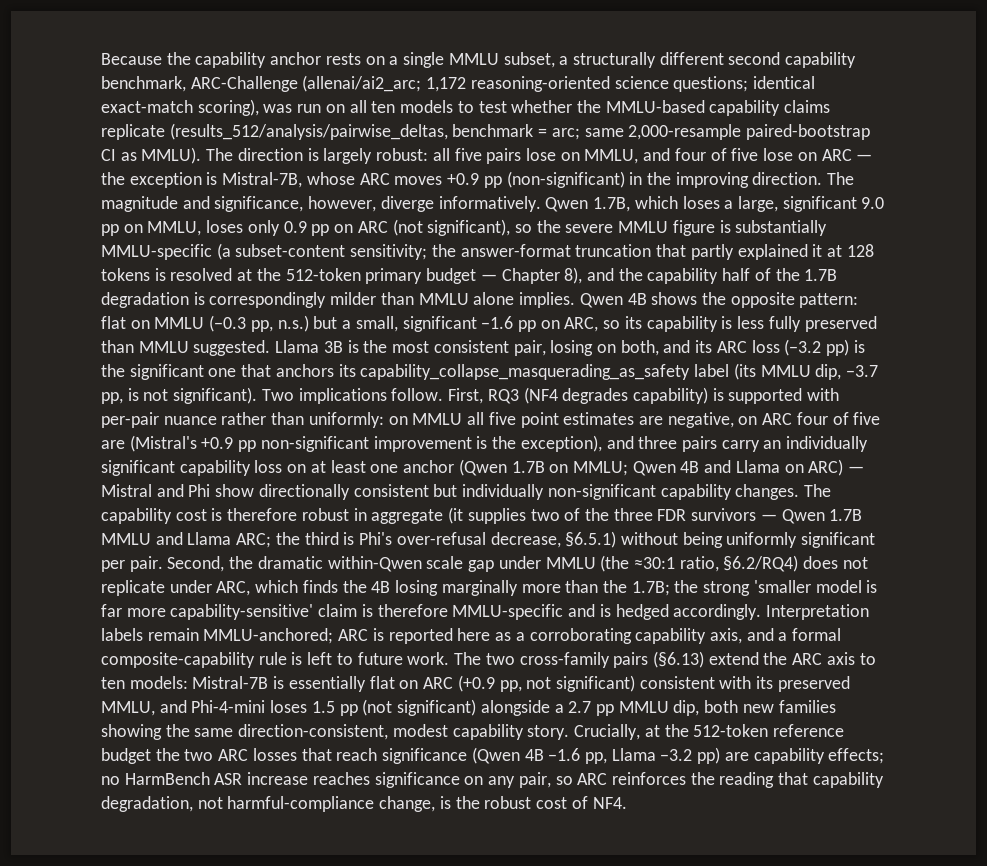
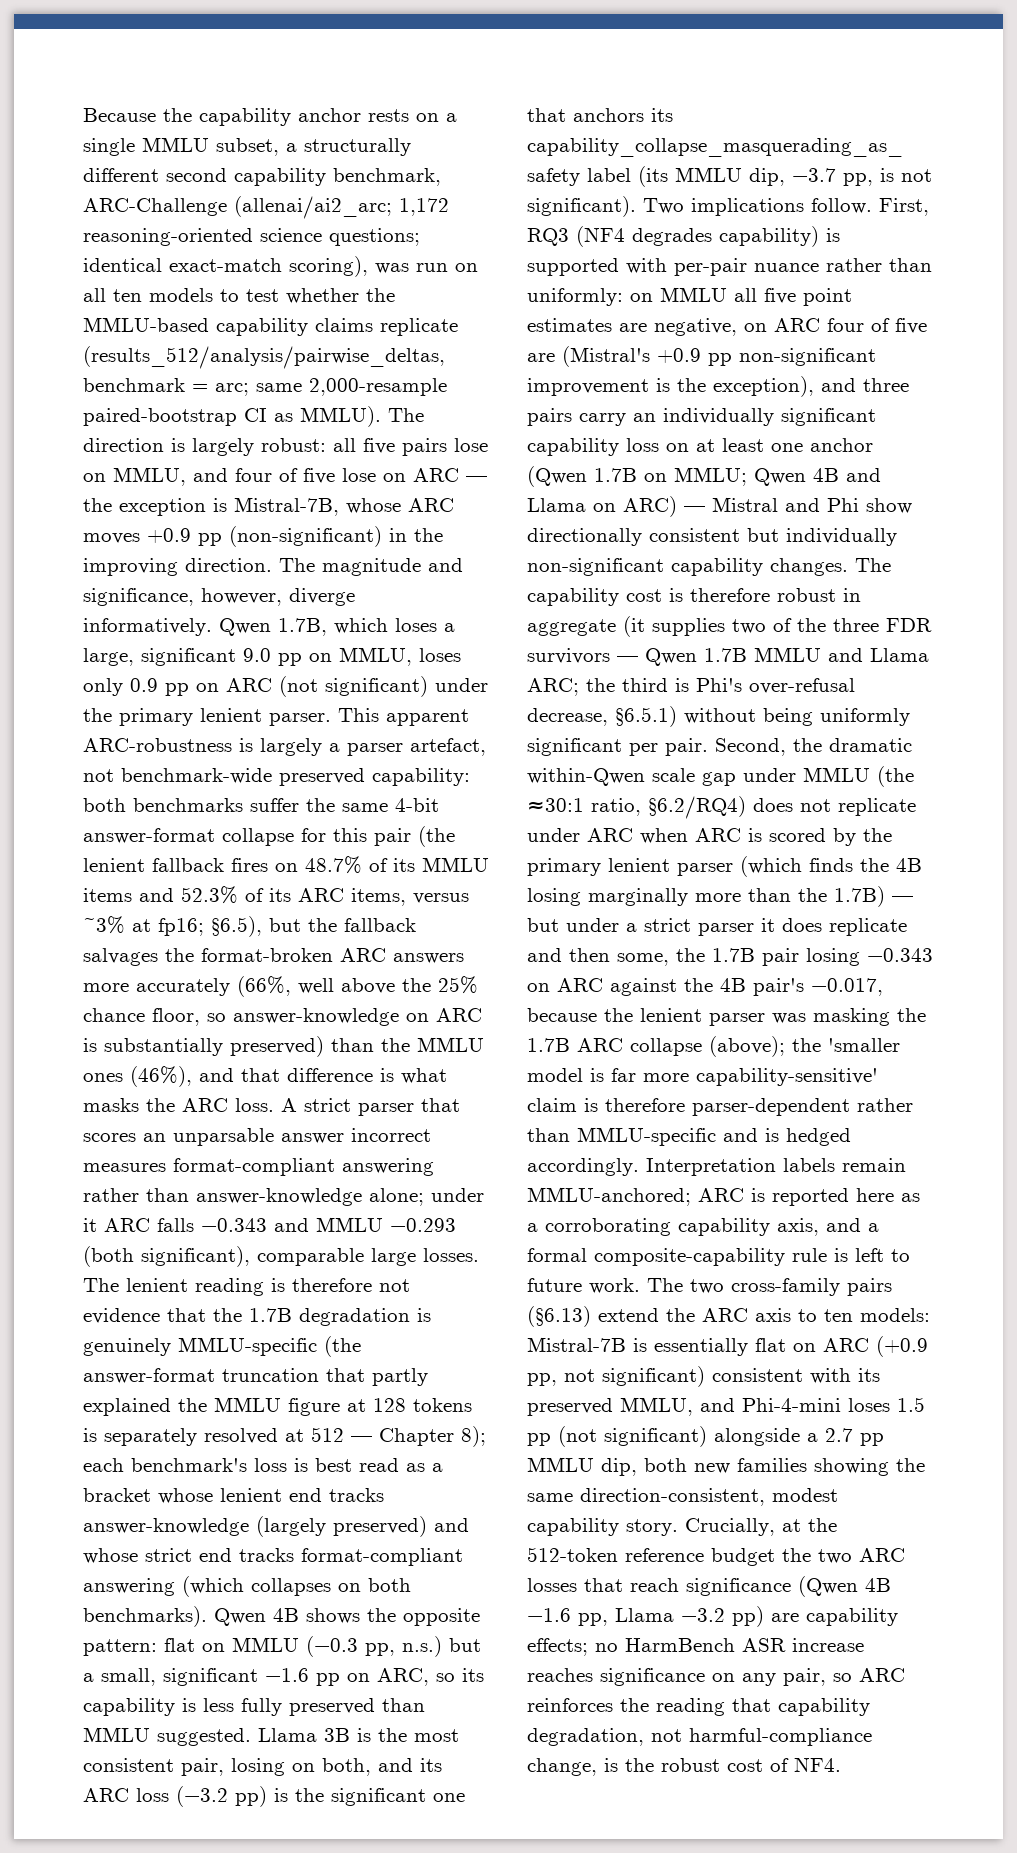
[427,219,828,236] [101,243,456,260] significant), so the severe MMLU figure is substantially MMLU-specific (a subset-content sensitivity; the -> [325,676,488,697] [83,708,469,726] [83,738,486,756] [83,768,470,786] [83,798,439,812] [83,826,455,847] [83,856,489,874] [83,886,469,906] [83,916,416,937] [83,948,464,966] [83,976,478,997] [83,1008,482,1026] [83,1036,484,1057] [83,1066,447,1087] [83,1098,460,1116] [83,1128,431,1146] [83,1158,434,1176] [83,1188,484,1206] [83,1217,456,1232] [83,1246,479,1267] [83,1278,410,1296] [83,1308,431,1326] [83,1336,361,1357] significant) under the primary lenient parser. This apparent ARC-robustness is largely a parser artefact, not benchmark-wide preserved capability: both benchmarks suffer the same 4-bit answer-format collapse for this pair (the lenient fallback fires on 48.7% of its MMLU items and 52.3% of its ARC items, versus ~3% at fp16; §6.5), but the fallback salvages the format-broken ARC answers more accurately (66%, well above the 25% chance floor, so answer-knowledge on ARC is substantially preserved) than the MMLU ones (46%), and that difference is what masks the ARC loss. A strict parser that scores an unparsable answer incorrect measures format-compliant answering rather than answer-knowledge alone; under it ARC falls −0.343 and MMLU −0.293 (both significant), comparable large losses. The lenient reading is therefore not evidence that the 1.7B degradation is genuinely MMLU-specific (the
[812,244,823,257] it -> [178,1397,340,1416] the MMLU figure
(166, 274) none -> [104,1428,197,1446] separately
[256,267,838,284] [101,292,576,308] the 512-token primary budget — Chapter 8), and the capability half of the 1.7B degradation is correspondingly milder than MMLU alone implies. -> [311,1426,486,1447] [83,1458,443,1472] [83,1488,384,1504] [83,1516,469,1537] [83,1548,463,1566] [83,1576,411,1597] [83,1606,207,1627] 512 — Chapter 8); each benchmark's loss is best read as a bracket whose lenient end tracks answer-knowledge (largely preserved) and whose strict end tracks format-compliant answering (which collapses on both benchmarks).
[216,580,299,596] ARC, which -> [587,828,892,846] [527,856,802,877] ARC when ARC is scored by the primary lenient parser (which
[631,580,751,596] 1.7B; the strong -> [834,886,913,907] [527,918,907,936] [527,948,933,966] [527,978,883,996] [527,1008,926,1026] [527,1036,821,1057] 1.7B) — but under a strict parser it does replicate and then some, the 1.7B pair losing −0.343 on ARC against the 4B pair's −0.017, because the lenient parser was masking the 1.7B ARC collapse (above); the
(448, 610) none -> [692,1098,913,1116] [527,1128,570,1142] parser-dependent rather than

